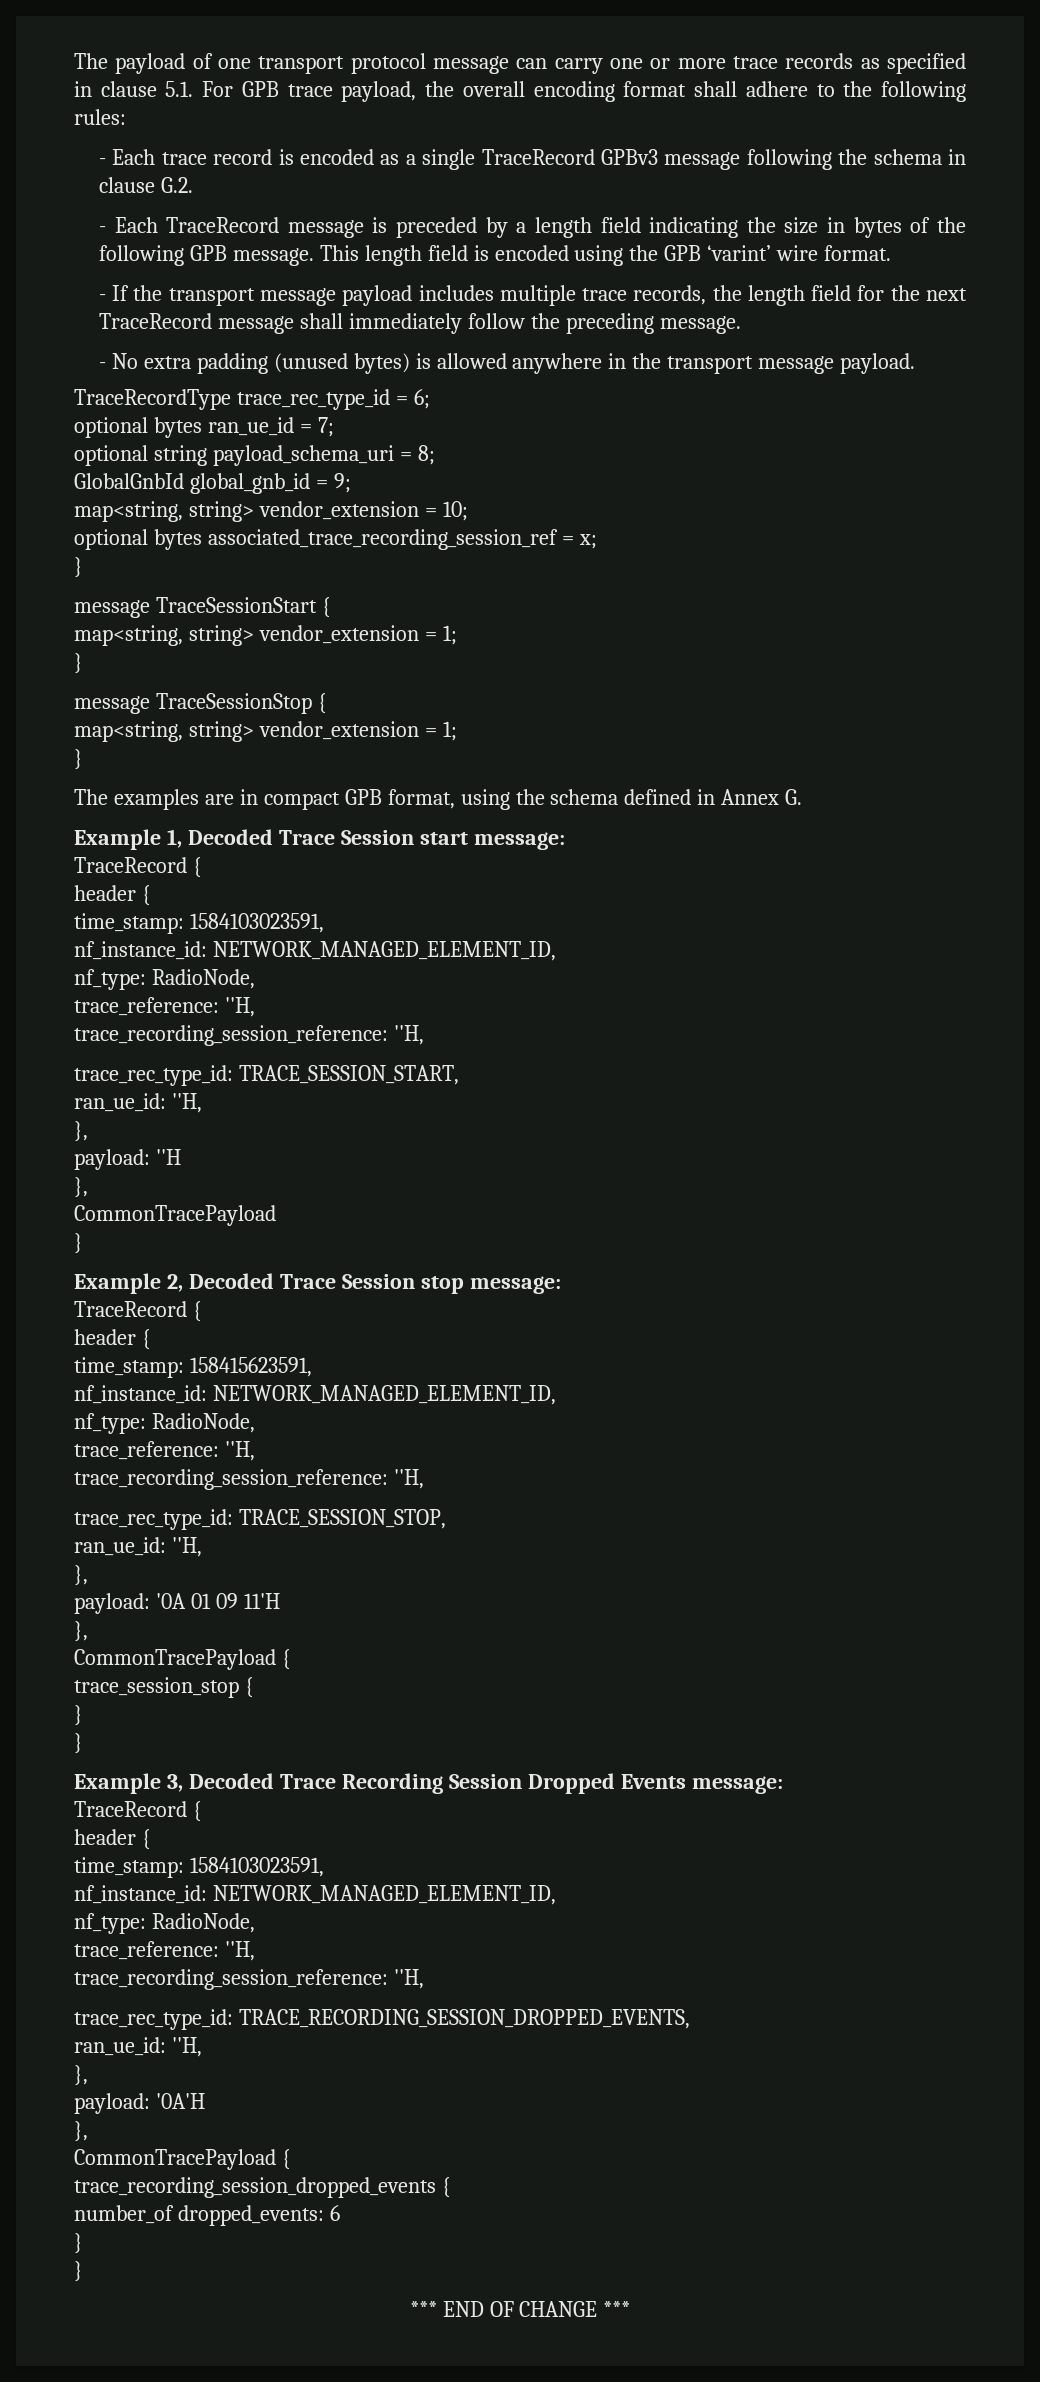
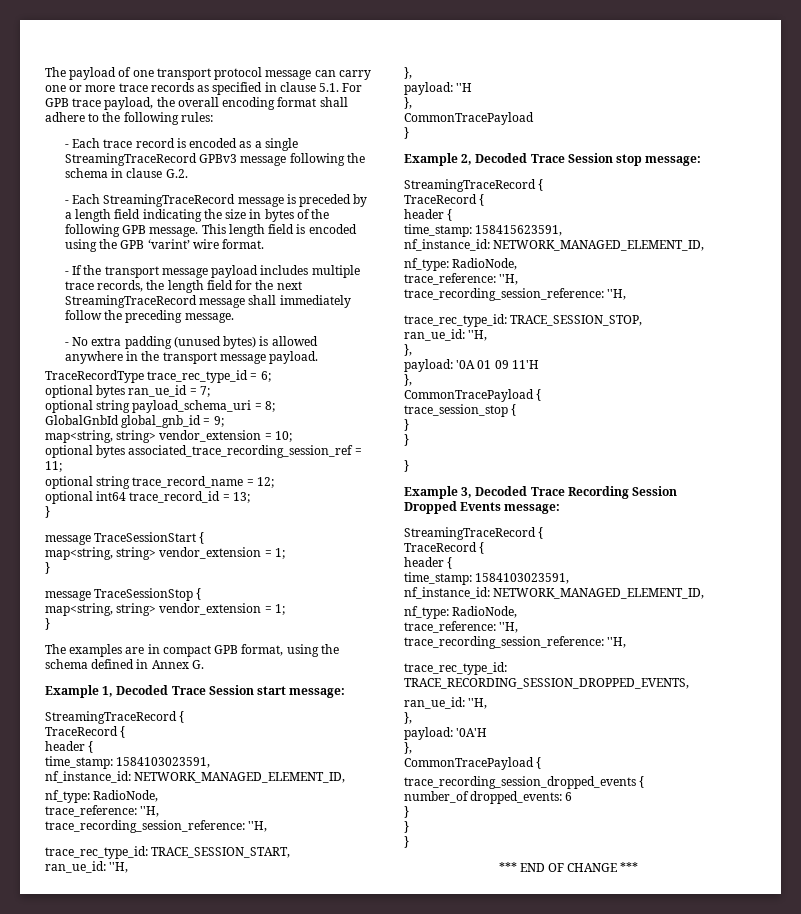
[481,149,595,165] TraceRecord -> [64,153,197,166] StreamingTraceRecord
[166,217,280,233] TraceRecord -> [103,194,236,207] StreamingTraceRecord
[98,313,212,329] TraceRecord -> [64,295,197,308] StreamingTraceRecord
[578,534,597,549] x; -> [45,461,62,472] [45,476,274,489] [45,491,250,504] 11; // optional string trace_record_name = 12; // optional int64 trace_record_id = 13;
(565, 841) none -> [45,711,185,724] // StreamingTraceRecord {
(561, 1285) none -> [404,179,544,192] // StreamingTraceRecord {
(83, 1743) none -> [404,460,409,472] // }
(783, 1785) none -> [404,527,544,540] // StreamingTraceRecord {
(83, 2271) none -> [404,836,409,848] // }

